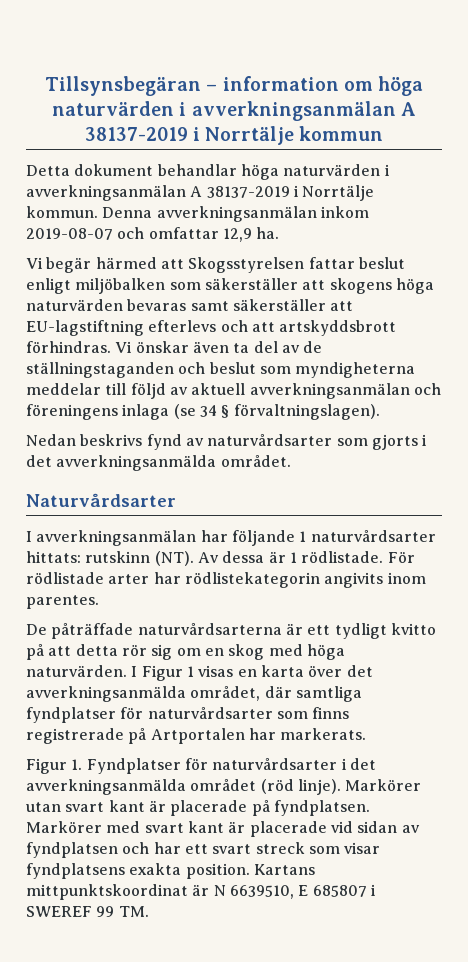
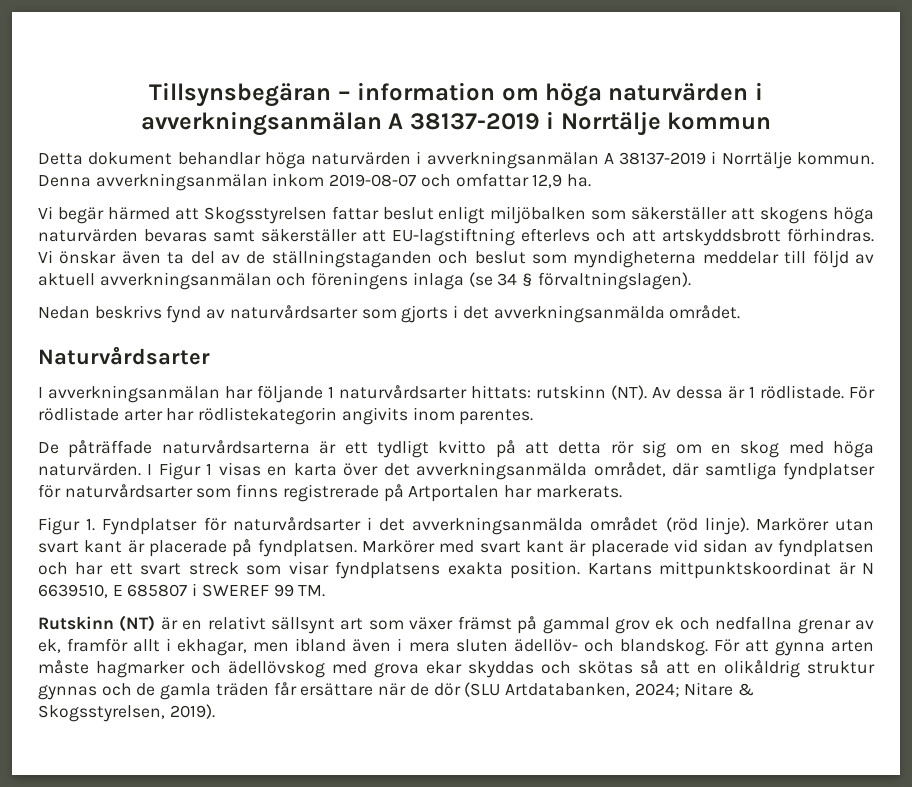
(149, 911) none -> [38,615,874,634] [38,638,874,656] [38,660,875,678] [38,682,755,700] [38,704,215,722] // Rutskinn (NT) är en relativt sällsynt art som växer främst på gammal grov ek och nedfallna grenar av ek, framför allt i ekhagar, men ibland även i mera sluten ädellöv- och blandskog. För att gynna arten måste hagmarker och ädellövskog med grova ekar skyddas och skötas så att en olikåldrig struktur gynnas och de gamla träden får ersättare när de dör (SLU Artdatabanken, 2024; Nitare & Skogsstyrelsen, 2019).

